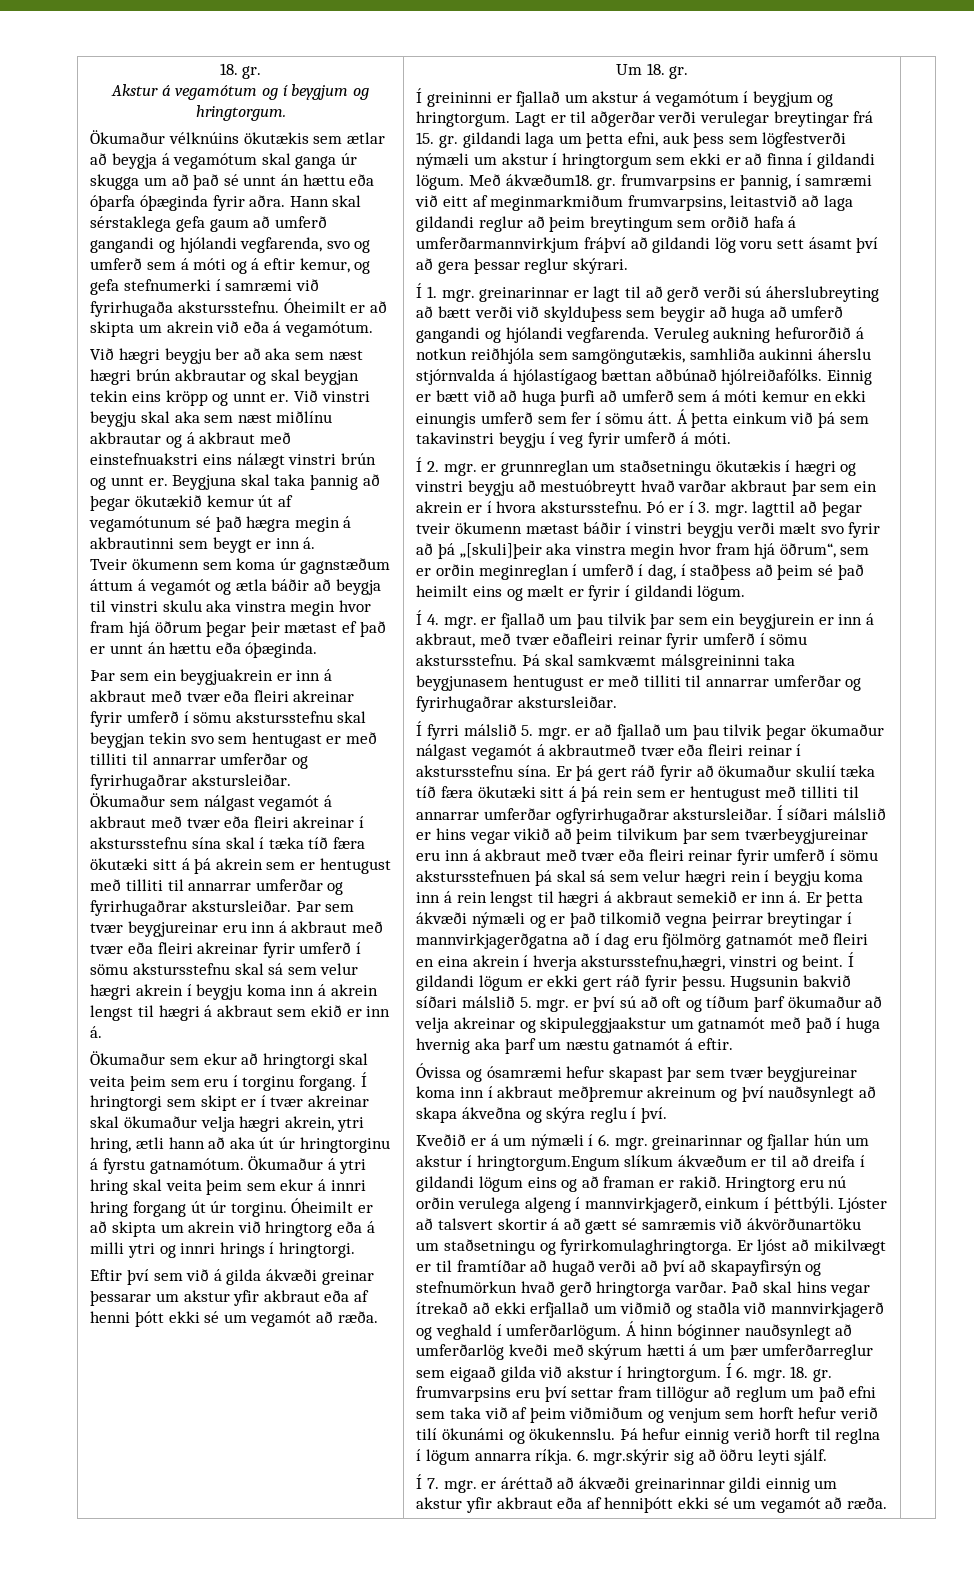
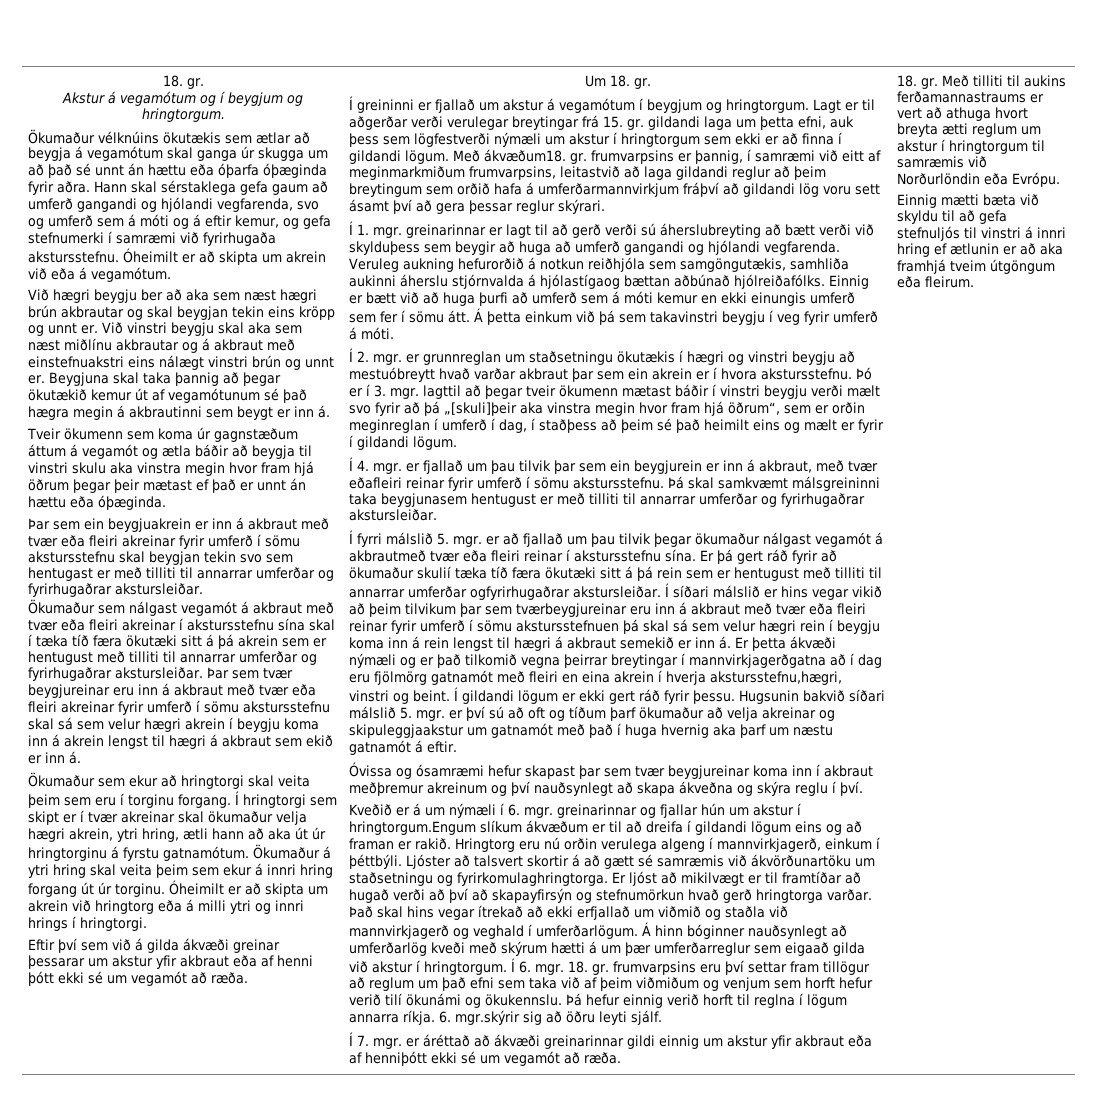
(887, 1503) none -> [897,75,1067,89] [897,91,1045,103] [897,107,1029,121] [897,123,1042,137] [897,139,1046,154] [897,156,988,168] [897,172,1061,187] [897,194,1040,208] [897,210,1008,224] [897,226,1067,241] [897,243,1064,257] [897,259,1056,274] [897,276,975,288] 18. gr. Með tilliti til aukins ferðamannastraums er vert að athuga hvort breyta ætti reglum um akstur í hringtorgum til samræmis við Norðurlöndin eða Evrópu. // Einnig mætti bæta við skyldu til að gefa stefnuljós til vinstri á innri hring ef ætlunin er að aka framhjá tveim útgöngum eða fleirum.

